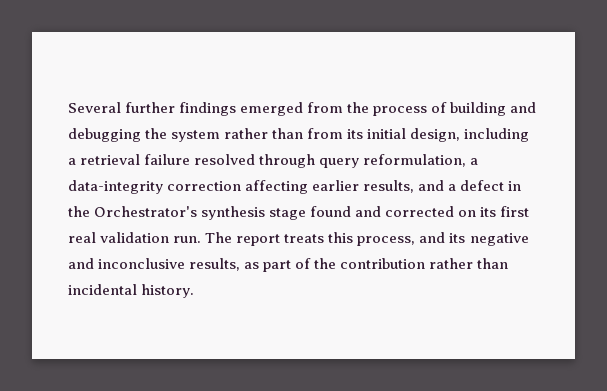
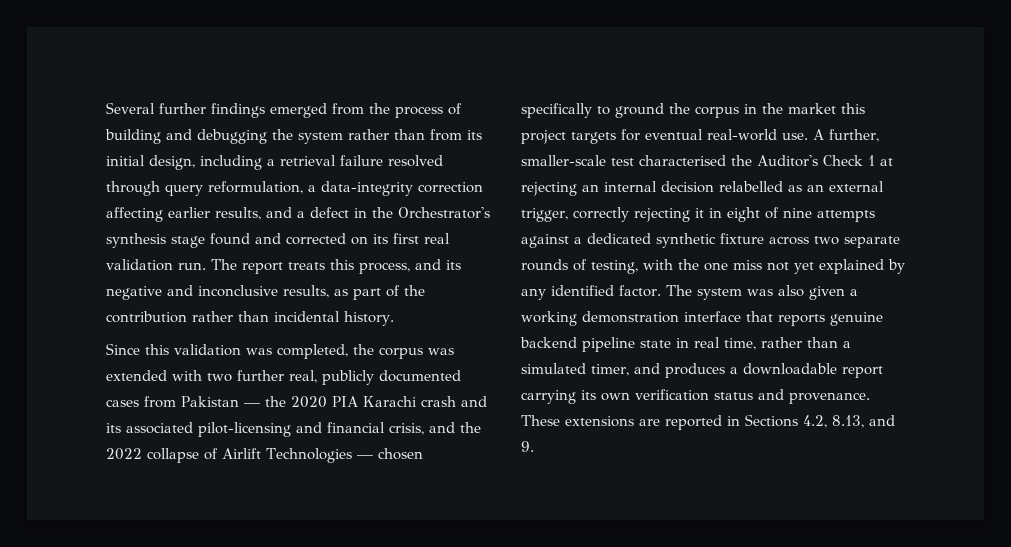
(195, 291) none -> [106,343,454,359] [106,370,461,385] [106,396,487,408] [106,422,481,437] [106,448,423,463] [521,103,865,118] [521,129,879,144] [521,155,893,167] [521,181,884,196] [521,207,875,222] [521,233,900,248] [521,259,905,274] [521,285,858,300] [521,311,883,326] [520,337,851,352] [521,363,883,378] [521,389,870,404] [521,414,895,430] [521,441,534,452] // Since this validation was completed, the corpus was extended with two further real, publicly documented cases from Pakistan — the 2020 PIA Karachi crash and its associated pilot-licensing and financial crisis, and the 2022 collapse of Airlift Technologies — chosen specifically to ground the corpus in the market this project targets for eventual real-world use. A further, smaller-scale test characterised the Auditor's Check 1 at rejecting an internal decision relabelled as an external trigger, correctly rejecting it in eight of nine attempts against a dedicated synthetic fixture across two separate rounds of testing, with the one miss not yet explained by any identified factor. The system was also given a working demonstration interface that reports genuine backend pipeline state in real time, rather than a simulated timer, and produces a downloadable report carrying its own verification status and provenance. These extensions are reported in Sections 4.2, 8.13, and 9.

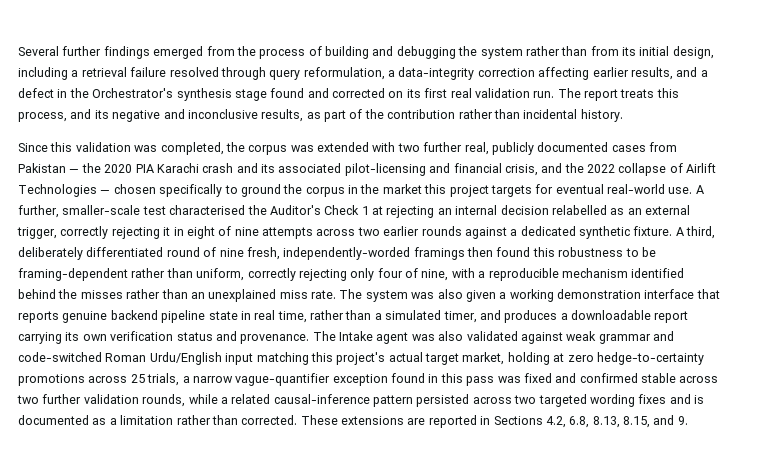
[521,233,900,248] [521,259,905,274] [521,285,661,300] against a dedicated synthetic fixture across two separate rounds of testing, with the one miss not yet explained by any identified factor. -> [316,226,716,239] [18,247,656,260] [18,268,685,281] [18,289,336,302] across two earlier rounds against a dedicated synthetic fixture. A third, deliberately differentiated round of nine fresh, independently-worded framings then found this robustness to be framing-dependent rather than uniform, correctly rejecting only four of nine, with a reproducible mechanism identified behind the misses rather than an unexplained miss rate.
(870, 398) none -> [312,331,674,344] [18,352,704,365] [18,373,719,386] [17,394,704,407] [18,415,298,425] The Intake agent was also validated against weak grammar and code-switched Roman Urdu/English input matching this project's actual target market, holding at zero hedge-to-certainty promotions across 25 trials, a narrow vague-quantifier exception found in this pass was fixed and confirmed stable across two further validation rounds, while a related causal-inference pattern persisted across two targeted wording fixes and is documented as a limitation rather than corrected.
[832,415,864,428] 8.13, -> [569,416,650,428] 6.8, 8.13, 8.15,

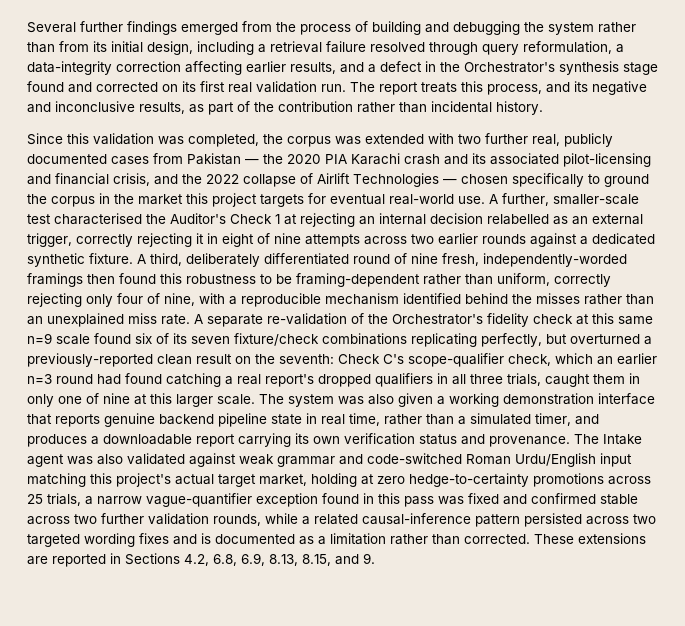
(336, 294) none -> [194,313,653,327] [27,333,652,347] [27,353,657,367] [27,373,640,387] [27,393,255,407] A separate re-validation of the Orchestrator's fidelity check at this same n=9 scale found six of its seven fixture/check combinations replicating perfectly, but overturned a previously-reported clean result on the seventh: Check C's scope-qualifier check, which an earlier n=3 round had found catching a real report's dropped qualifiers in all three trials, caught them in only one of nine at this larger scale.
(590, 422) none -> [241,553,265,566] 6.9,

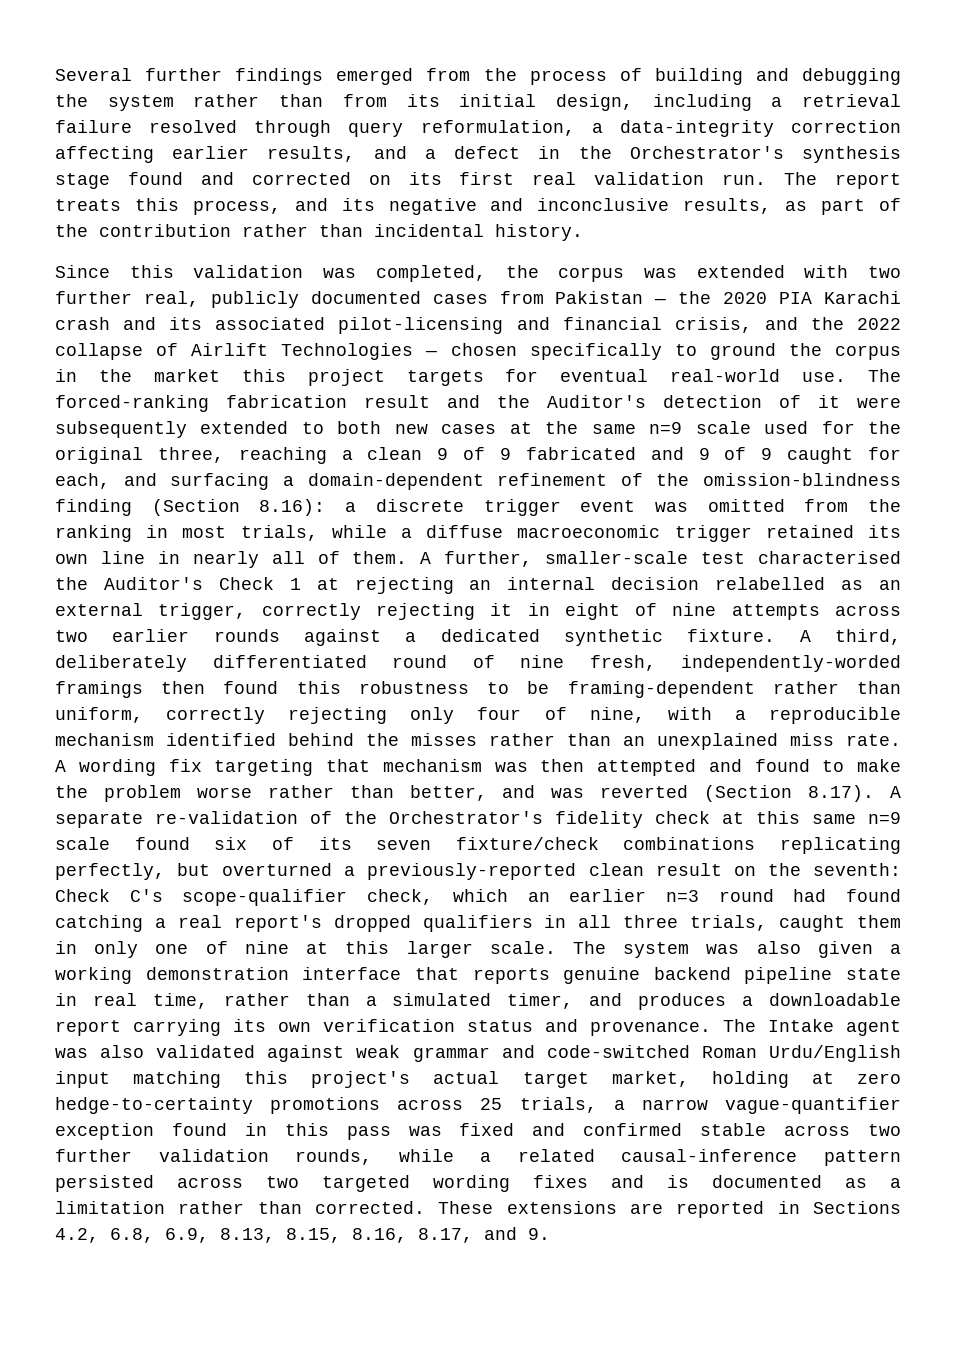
(485, 200) none -> [867,369,901,382] [55,395,901,412] [55,421,901,438] [55,447,901,464] [55,473,901,490] [55,499,902,516] [55,525,902,542] [55,551,408,568] The forced-ranking fabrication result and the Auditor's detection of it were subsequently extended to both new cases at the same n=9 scale used for the original three, reaching a clean 9 of 9 fabricated and 9 of 9 caught for each, and surfacing a domain-dependent refinement of the omission-blindness finding (Section 8.16): a discrete trigger event was omitted from the ranking in most trials, while a diffuse macroeconomic trigger retained its own line in nearly all of them.
(203, 319) none -> [78,759,901,776] [55,785,901,802] wording fix targeting that mechanism was then attempted and found to make the problem worse rather than better, and was reverted (Section 8.17). A
(331, 560) none -> [352,1228,473,1243] 8.16, 8.17,

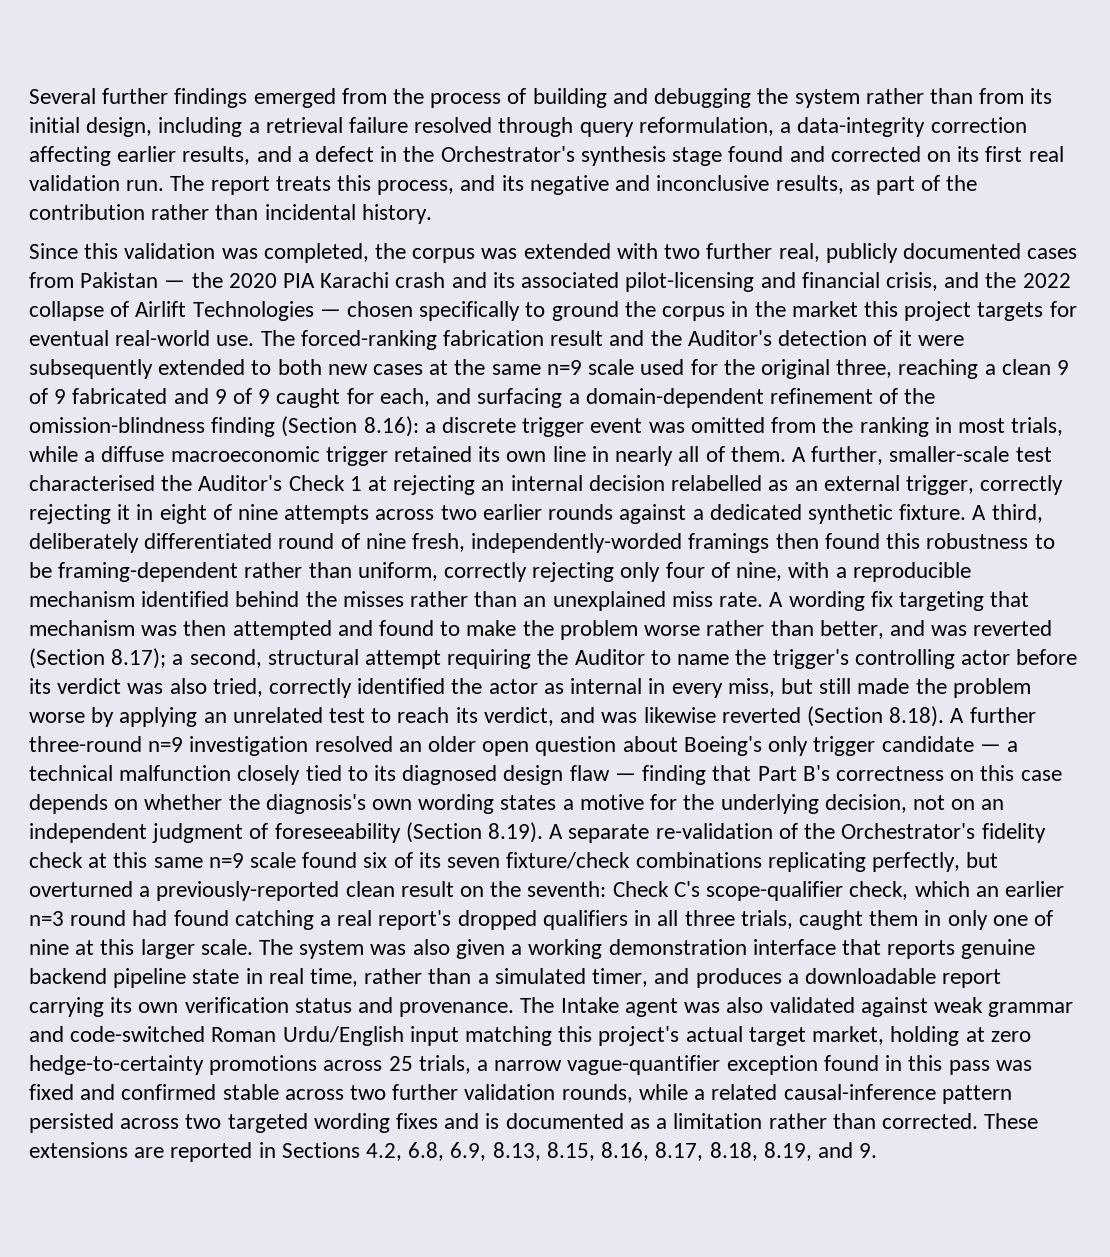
[808,785,875,802] 8.17). -> [111,648,1078,669] [29,678,1031,698] [29,706,1036,727] [29,736,1018,756] [29,765,1062,785] [29,794,1005,814] [29,822,544,843] 8.17); a second, structural attempt requiring the Auditor to name the trigger's controlling actor before its verdict was also tried, correctly identified the actor as internal in every miss, but still made the problem worse by applying an unrelated test to reach its verdict, and was likewise reverted (Section 8.18). A further three-round n=9 investigation resolved an older open question about Boeing's only trigger candidate — a technical malfunction closely tied to its diagnosed design flaw — finding that Part B's correctness on this case depends on whether the diagnosis's own wording states a motive for the underlying decision, not on an independent judgment of foreseeability (Section 8.19).
(473, 1235) none -> [709,1142,812,1161] 8.18, 8.19,

